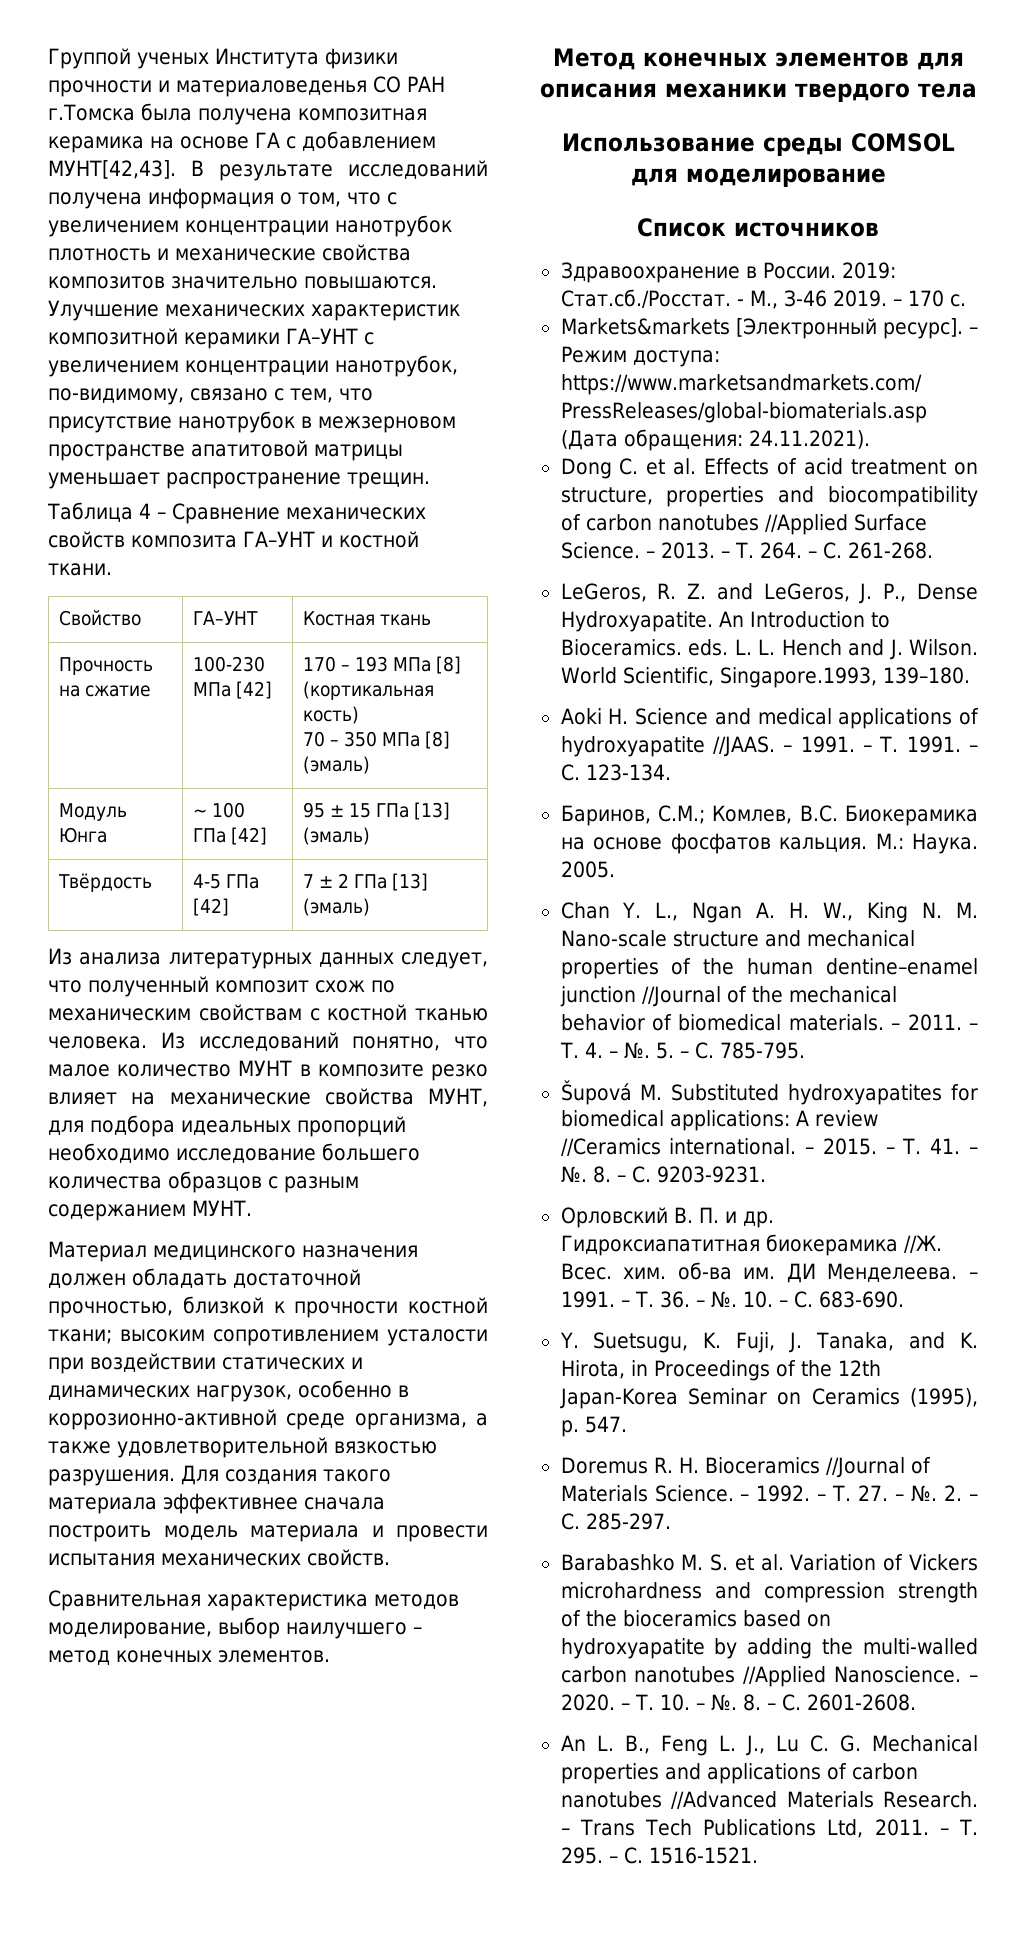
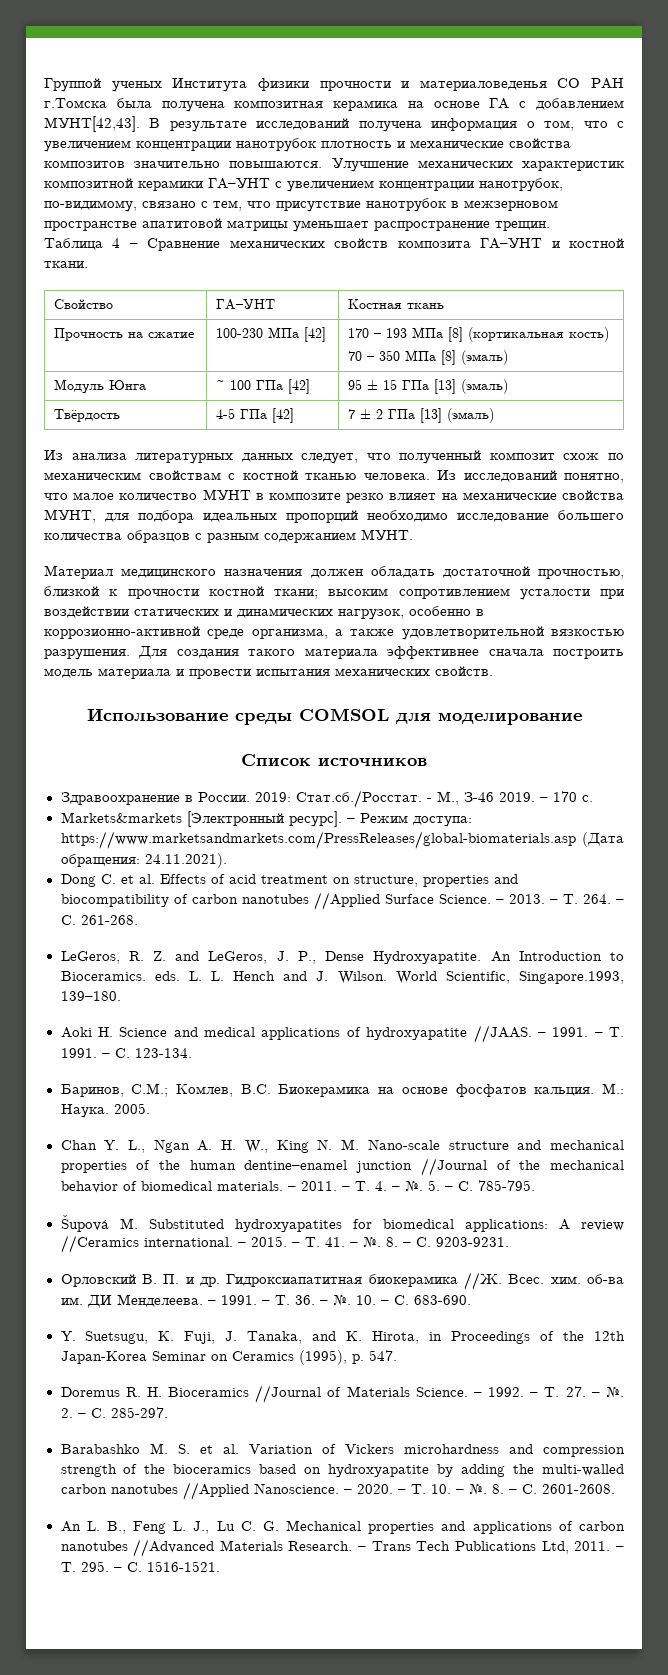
[48,1590,459,1611] [48,1617,422,1639] [48,1650,330,1665] [552,48,964,70] [539,83,977,102] // Сравнительная характеристика методов моделирование, выбор наилучшего – метод конечных элементов. // Метод конечных элементов для описания механики твердого тела -> (493, 671) none

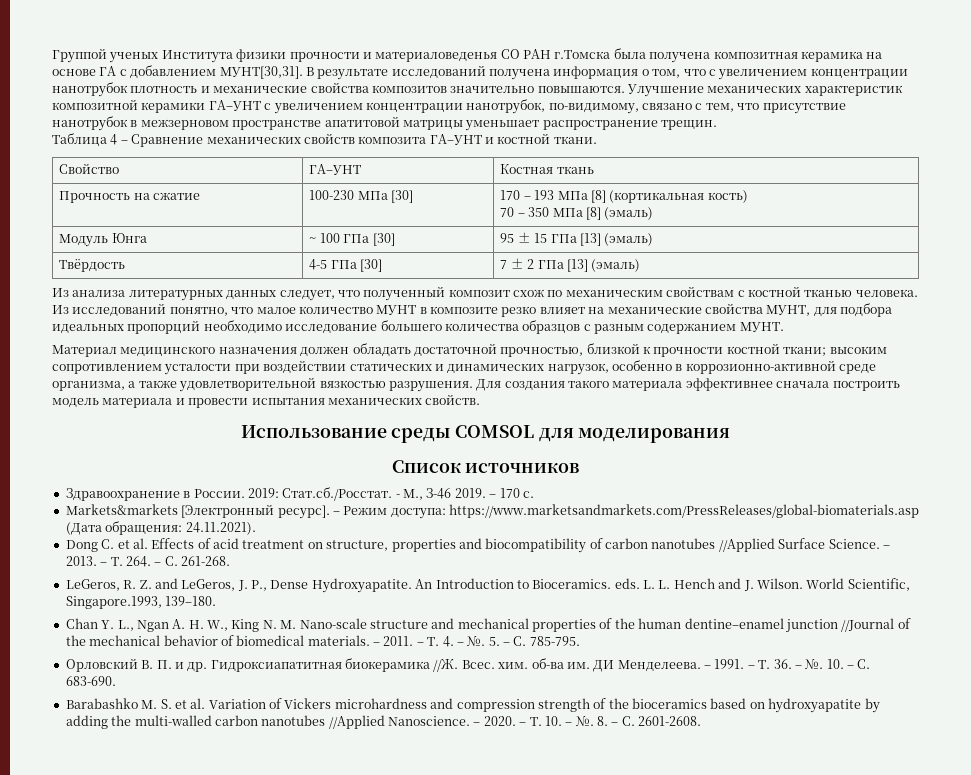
[44,116,140,132] МУНТ[42,43]. -> [219,66,303,79] МУНТ[30,31].
[303,327,326,342] [42] -> [391,190,414,203] [30]
[287,379,310,394] [42] -> [372,233,395,246] [30]
[271,408,294,423] [42] -> [360,259,383,272] [30]
[437,712,582,725] моделирование -> [578,428,731,443] моделирования
[60,1025,624,1043] [60,1048,192,1058] [60,1083,624,1097] [60,1103,150,1118] // Aoki H. Science and medical applications of hydroxyapatite //JAAS. – 1991. – Т. 1991. – С. 123-134. // Баринов, С.М.; Комлев, В.С. Биокерамика на основе фосфатов кальция. М.: Наука. 2005. -> (217, 601) none
[60,1214,624,1232] [60,1235,509,1253] // Šupová M. Substituted hydroxyapatites for biomedical applications: A review //Ceramics international. – 2015. – Т. 41. – №. 8. – С. 9203-9231. -> (580, 641) none
[60,1331,625,1344] [60,1350,397,1365] [60,1385,625,1403] [60,1407,168,1418] // Y. Suetsugu, K. Fuji, J. Tanaka, and K. Hirota, in Proceedings of the 12th Japan-Korea Seminar on Ceramics (1995), p. 547. // Doremus R. H. Bioceramics //Journal of Materials Science. – 1992. – Т. 27. – №. 2. – С. 285-297. -> (116, 681) none
[60,1520,625,1534] [60,1539,624,1557] [60,1561,220,1572] // An L. B., Feng L. J., Lu C. G. Mechanical properties and applications of carbon nanotubes //Advanced Materials Research. – Trans Tech Publications Ltd, 2011. – Т. 295. – С. 1516-1521. -> (702, 721) none

